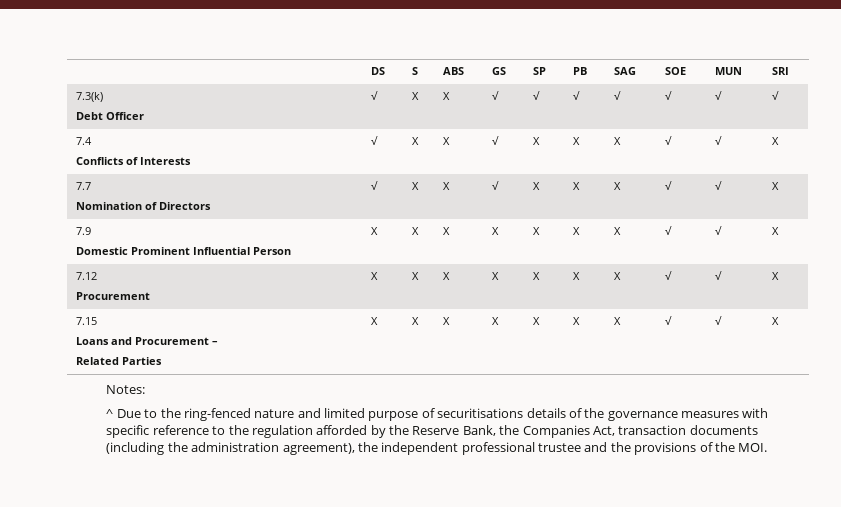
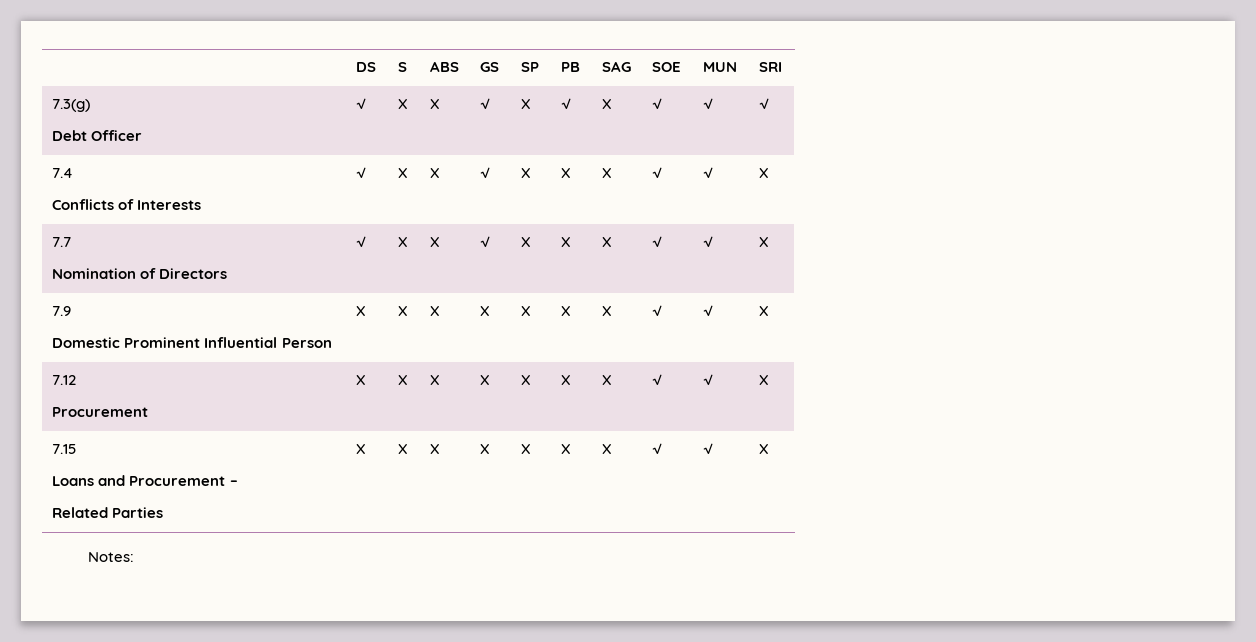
[75,92,103,102] 7.3(k) -> [52,99,91,112] 7.3(g)
[532,91,540,100] [572,91,580,100] [613,91,621,100] √ | √ | √ -> [521,99,532,109] [561,98,572,109] [602,99,613,109] X | √ | X
[106,408,769,421] [106,425,758,438] [106,442,768,455] // ^ Due to the ring-fenced nature and limited purpose of securitisations details of the governance measures with specific reference to the regulation afforded by the Reserve Bank, the Companies Act, transaction documents (including the administration agreement), the independent professional trustee and the provisions of the MOI. -> (135, 557) none

